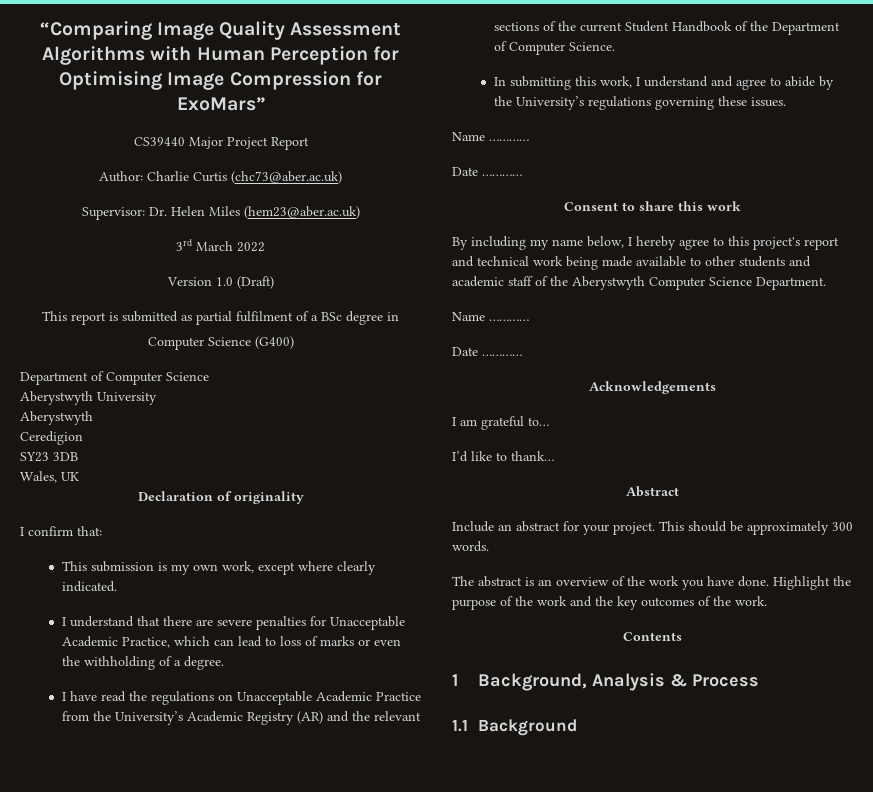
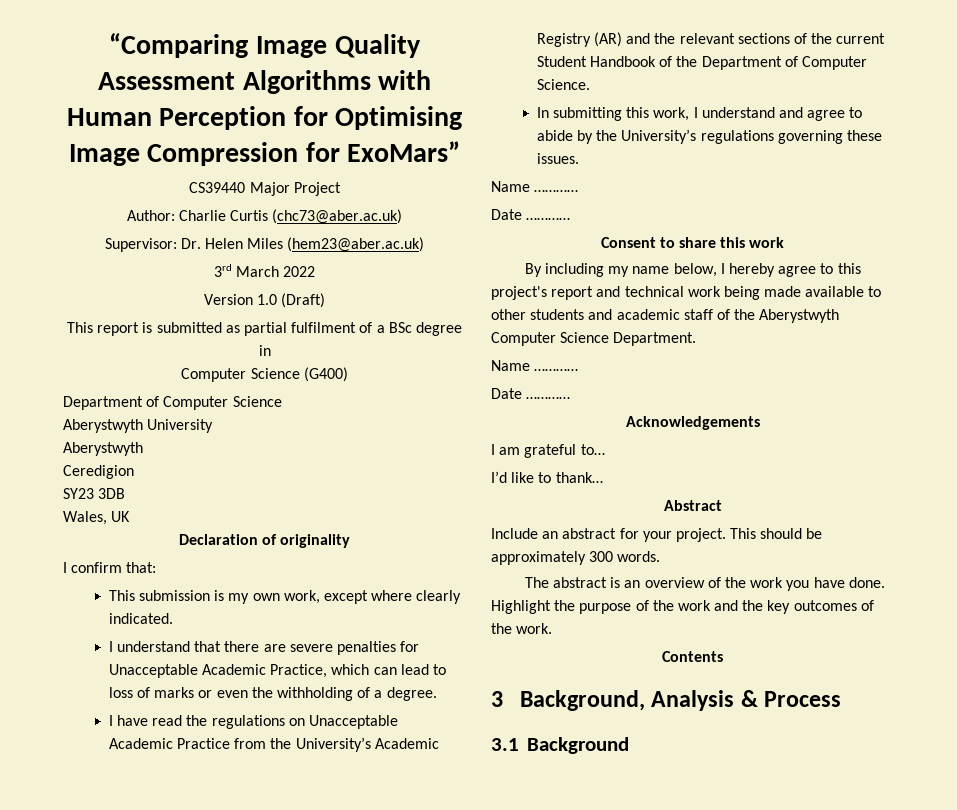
[270,137,309,150] Report -> (341, 189) none
[452,674,458,686] 1 -> [491,691,503,707] 3
[452,719,468,732] 1.1 -> [491,738,519,751] 3.1

